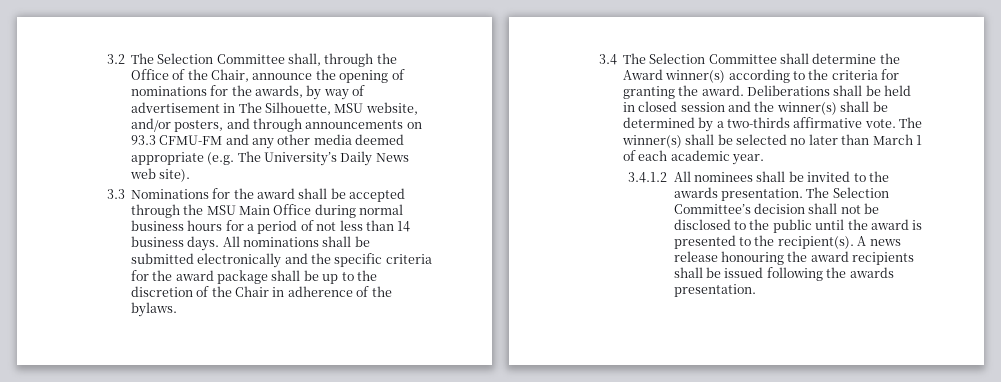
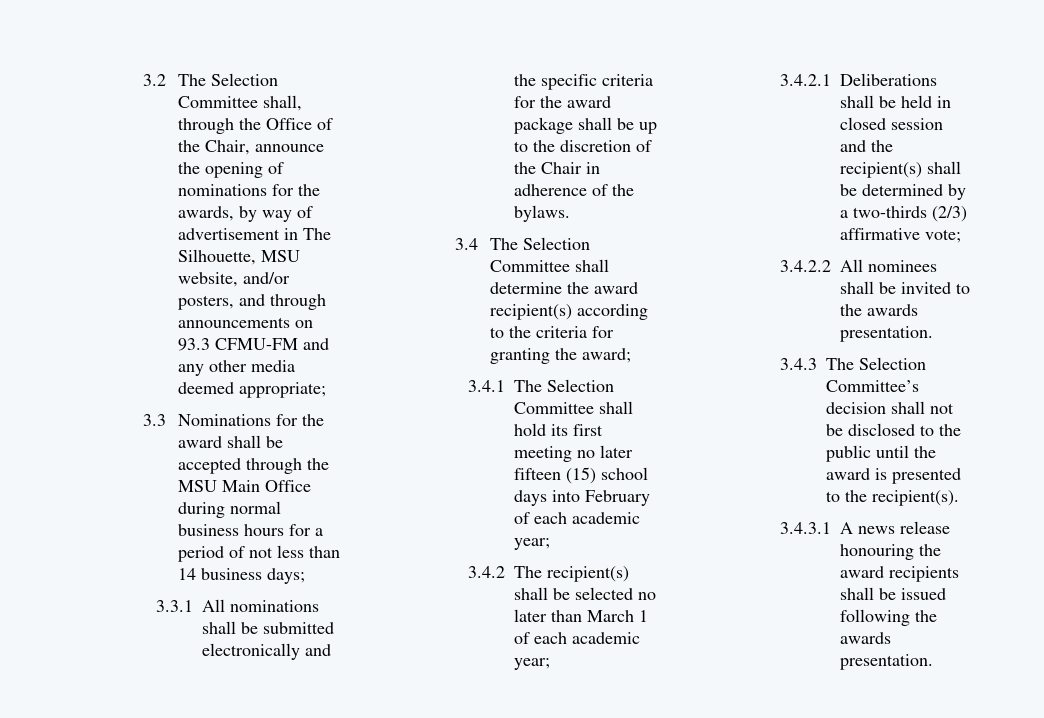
[130,151,409,166] [129,168,191,182] appropriate (e.g. The University’s Daily News web site). -> [238,382,326,398] appropriate;
[187,236,220,251] days. -> [266,568,305,584] [155,600,193,612] days; // 3.3.1
[622,69,726,83] Award winner(s) -> [593,282,638,294] [489,304,572,320] award recipient(s)
[701,85,912,96] [622,101,888,115] [622,117,923,132] [621,135,682,148] award. Deliberations shall be held in closed session and the winner(s) shall be determined by a two-thirds affirmative vote. The winner(s) -> [581,348,631,363] [467,379,614,392] [513,401,633,414] [513,423,603,436] [513,445,633,462] [513,467,648,484] [513,490,650,506] [513,512,640,524] [513,538,550,550] [467,566,629,582] award; // 3.4.1 The Selection Committee shall hold its first meeting no later fifteen (15) school days into February of each academic year; // 3.4.2 The recipient(s)
[732,154,765,165] [628,172,668,183] year. // 3.4.1.2 -> [513,658,550,670] [779,73,937,86] [839,95,951,108] [839,117,943,130] [839,140,893,152] [839,161,961,178] [839,184,966,200] [839,206,967,222] [839,228,961,243] [779,260,831,272] year; // 3.4.2.1 Deliberations shall be held in closed session and the recipient(s) shall be determined by a two-thirds (2/3) affirmative vote; // 3.4.2.2
(804, 194) none -> [779,358,817,370] // 3.4.3
(854, 242) none -> [779,522,831,534] // 3.4.3.1

